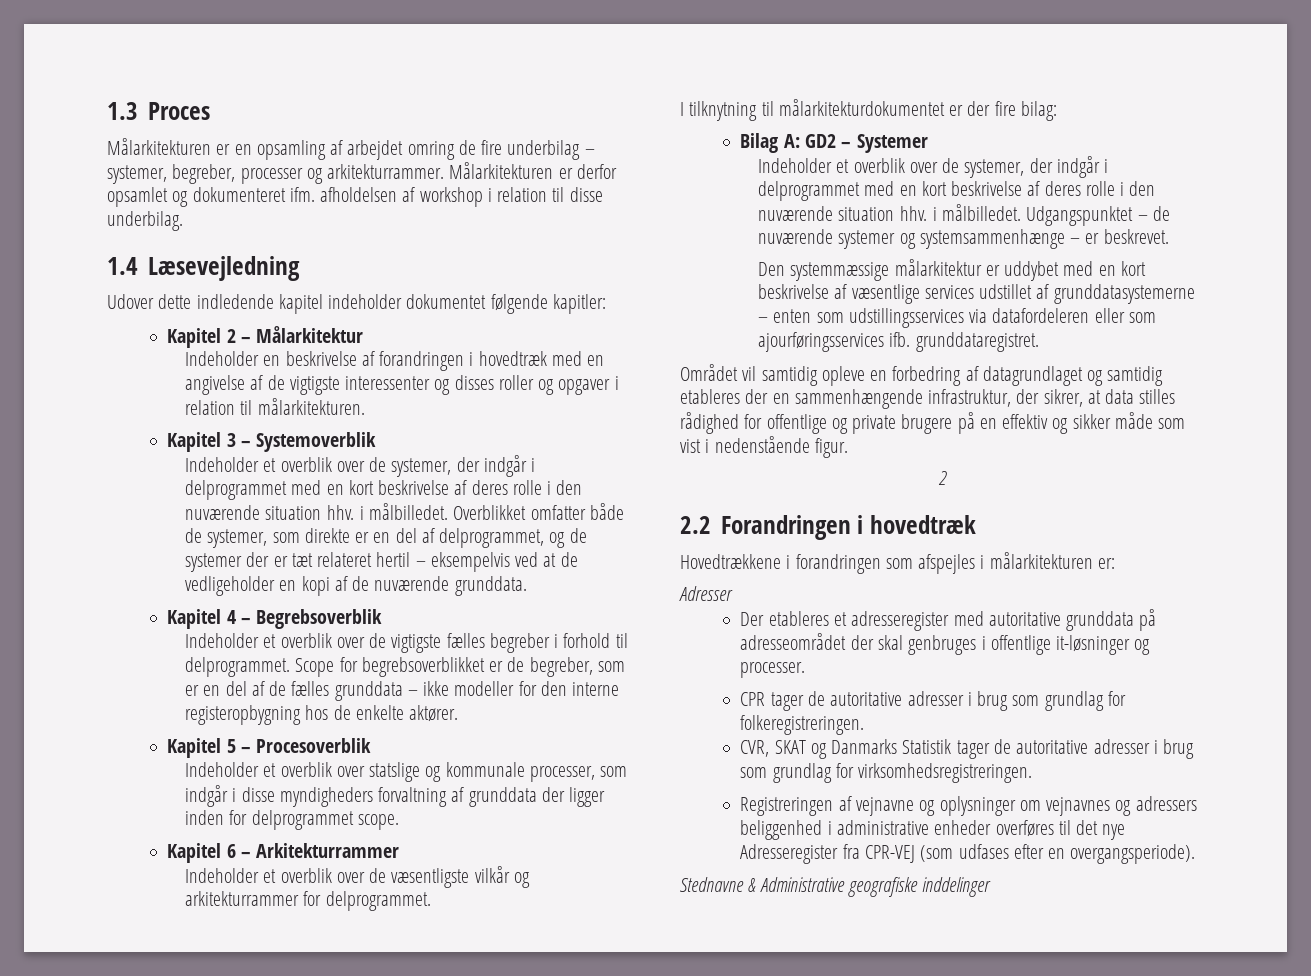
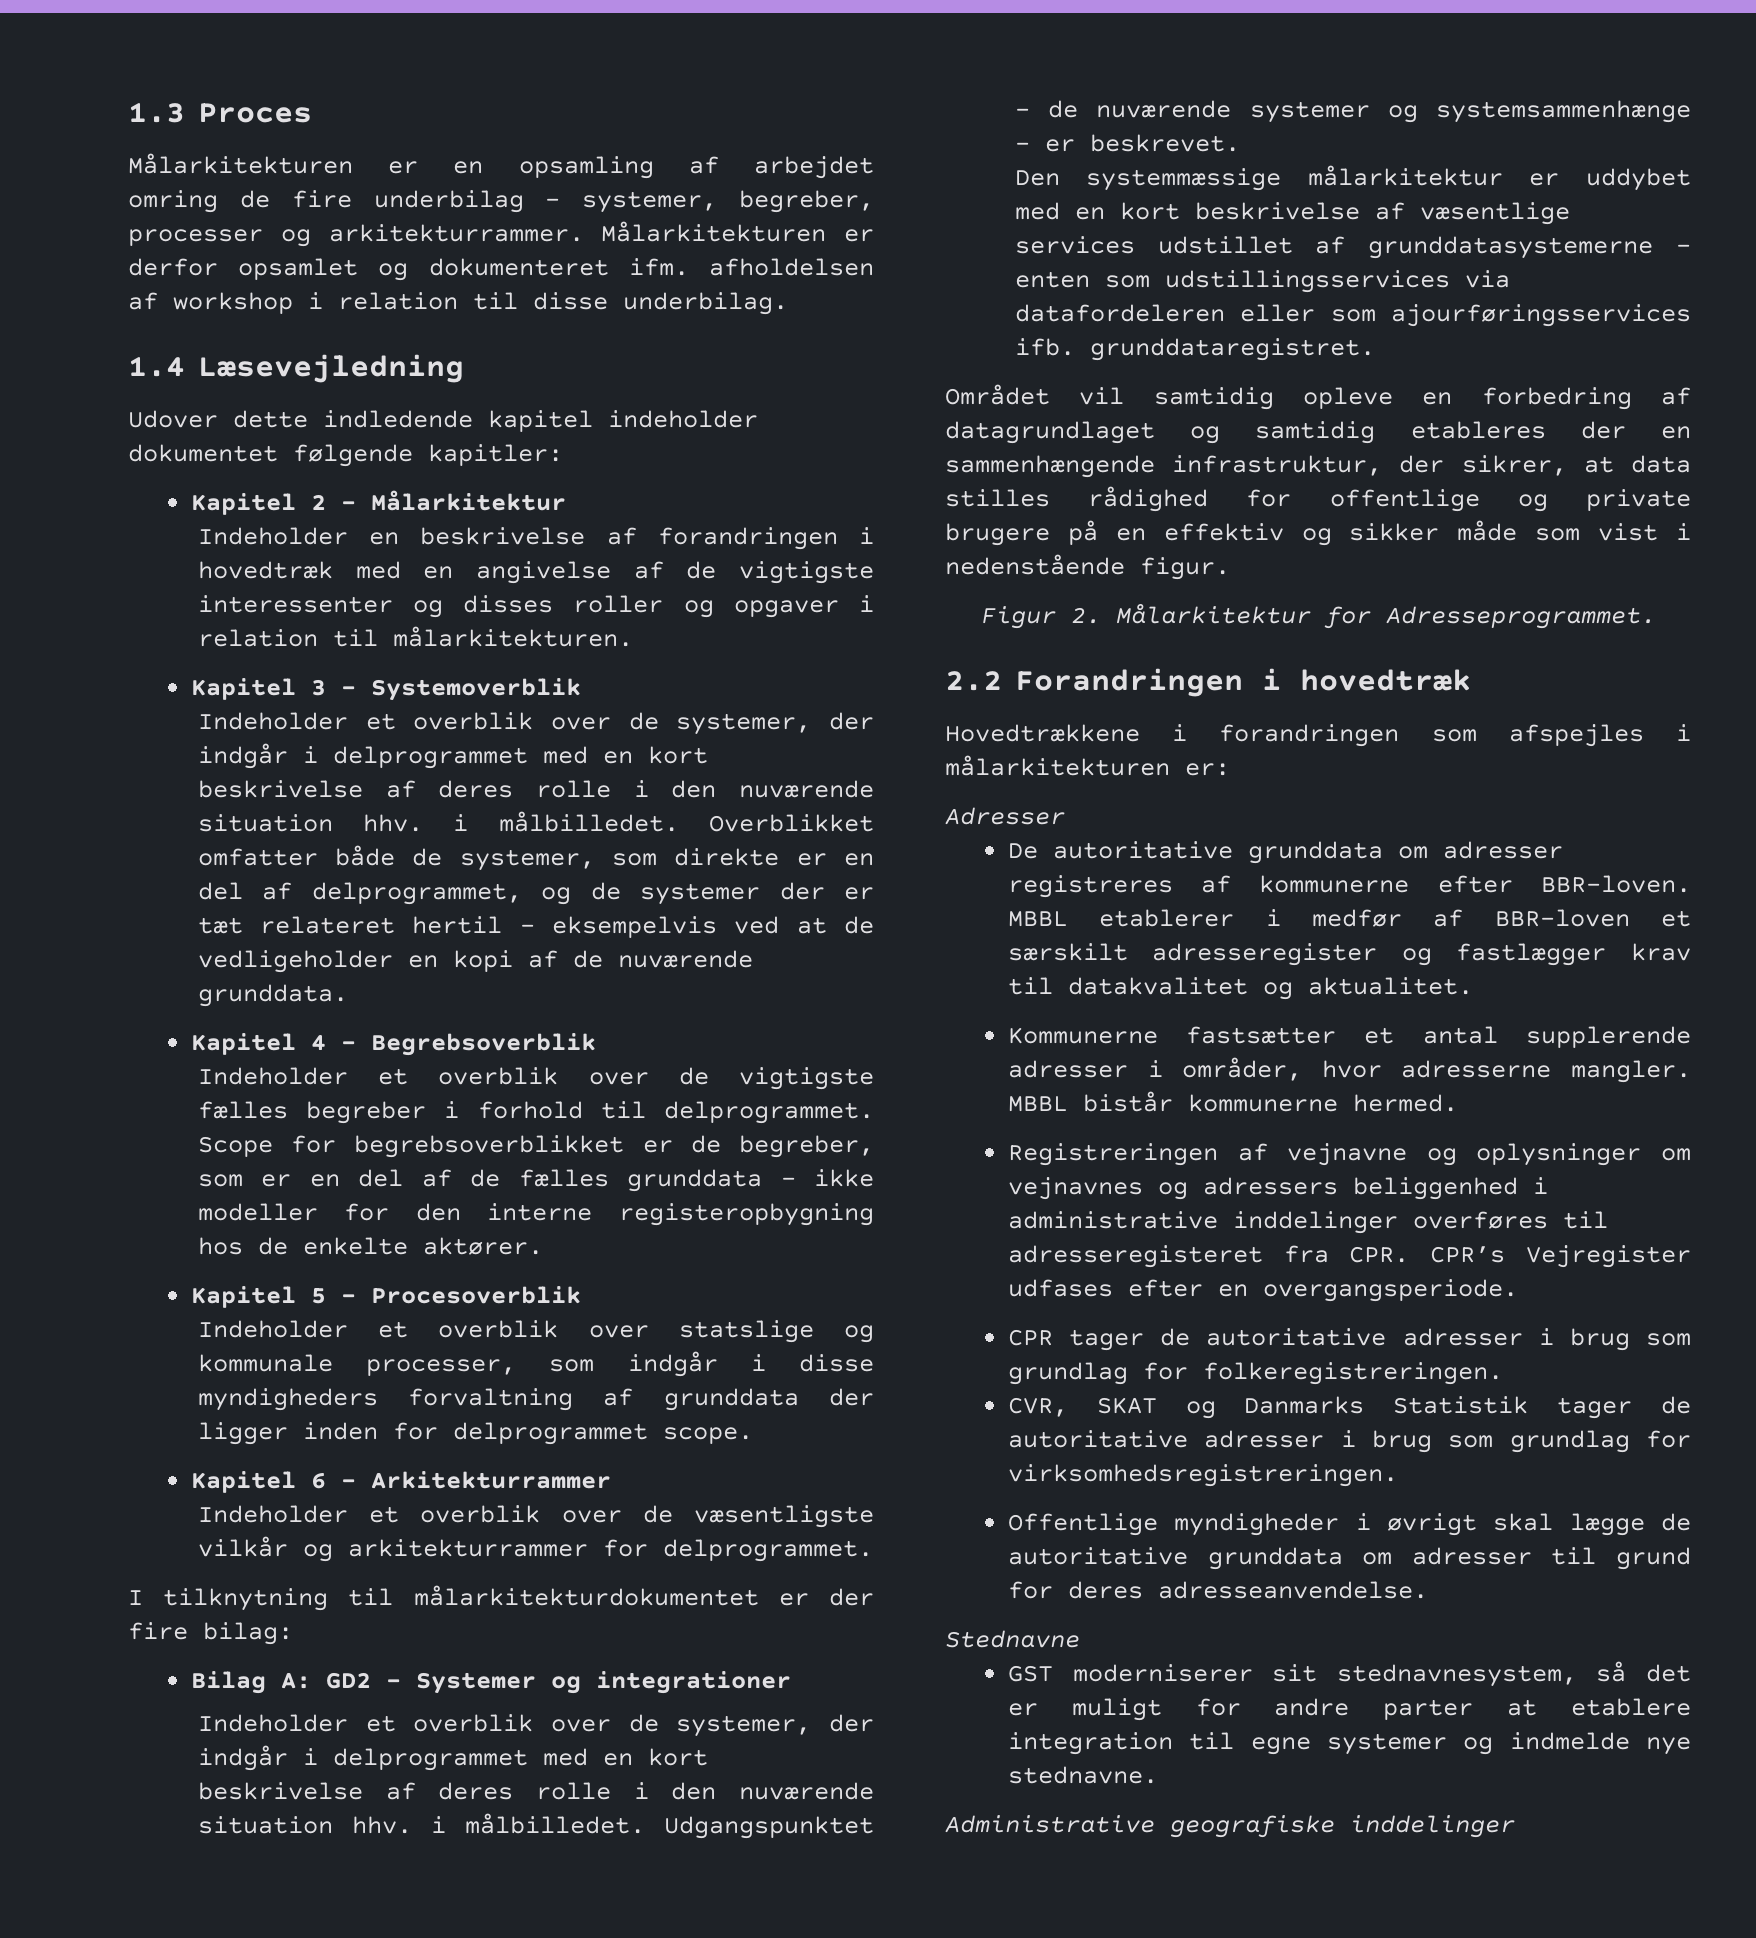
(928, 143) none -> [550,1671,791,1694] og integrationer
[937,471,947,485] 2 -> [980,603,1656,629] Figur 2. Målarkitektur for Adresseprogrammet.
[740,609,1157,631] [740,633,1151,655] [740,662,806,678] Der etableres et adresseregister med autoritative grunddata på adresseområdet der skal genbruges i offentlige it-løsninger og processer. -> [1007,841,1563,864] [1007,875,1691,898] [1007,909,1691,927] [1007,943,1691,966] [1007,977,1473,1000] [1007,1026,1691,1048] [1007,1057,1691,1083] [1007,1091,1458,1112] [1007,1143,1691,1166] [1007,1177,1548,1200] [1007,1211,1608,1234] [1007,1245,1691,1268] [1007,1279,1518,1302] De autoritative grunddata om adresser registreres af kommunerne efter BBR-loven. MBBL etablerer i medfør af BBR-loven et særskilt adresseregister og fastlægger krav til datakvalitet og aktualitet. // Kommunerne fastsætter et antal supplerende adresser i områder, hvor adresserne mangler. MBBL bistår kommunerne hermed. // Registreringen af vejnavne og oplysninger om vejnavnes og adressers beliggenhed i administrative inddelinger overføres til adresseregisteret fra CPR. CPR’s Vejregister udfases efter en overgangsperiode.
[740,796,1197,816] [740,820,1126,840] [740,844,1196,864] [680,877,757,892] Registreringen af vejnavne og oplysninger om vejnavnes og adressers beliggenhed i administrative enheder overføres til det nye Adresseregister fra CPR-VEJ (som udfases efter en overgangsperiode). // Stednavne & -> [1007,1513,1691,1536] [1007,1547,1691,1570] [1007,1581,1428,1599] [945,1630,1080,1648] [1007,1661,1691,1687] [1007,1698,1691,1721] [1007,1732,1691,1755] [1007,1766,1158,1784] Offentlige myndigheder i øvrigt skal lægge de autoritative grunddata om adresser til grund for deres adresseanvendelse. // Stednavne // GST moderniserer sit stednavnesystem, så det er muligt for andre parter at etablere integration til egne systemer og indmelde nye stednavne. //

